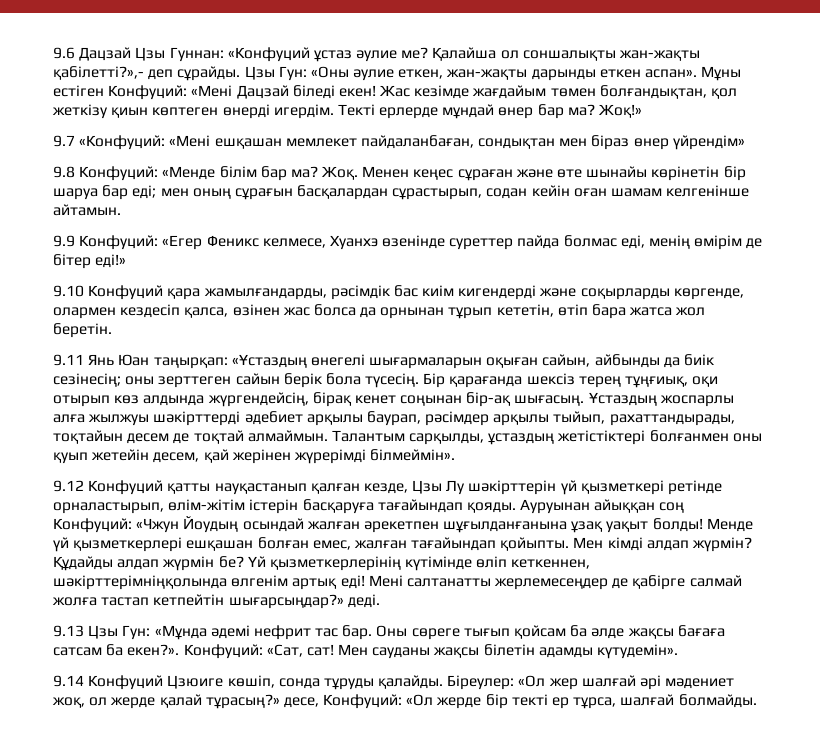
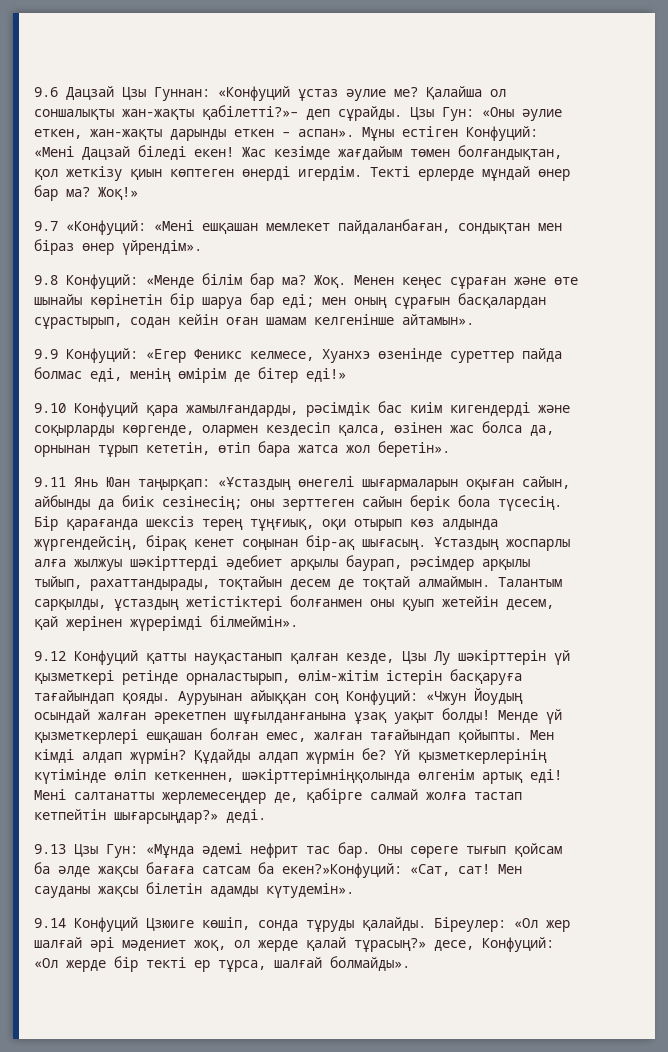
[53,66,144,80] қабілетті?»,- -> [202,105,298,120] қабілетті?»–
(641, 73) none -> [282,132,290,137] –
[672,135,745,150] үйрендім» -> [122,240,202,255] үйрендім».
[53,204,121,216] айтамын. -> [402,314,474,325] айтамын».
[360,307,377,318] да -> [530,425,554,436] да,
[53,323,112,338] беретін. -> [378,441,450,457] беретін».
[612,578,629,589] де -> [274,792,298,803] де,
[127,644,263,659] екен?». Конфуций: -> [282,863,402,878] екен?»Конфуций:
[678,694,757,708] болмайды. -> [330,956,410,971] болмайды».

